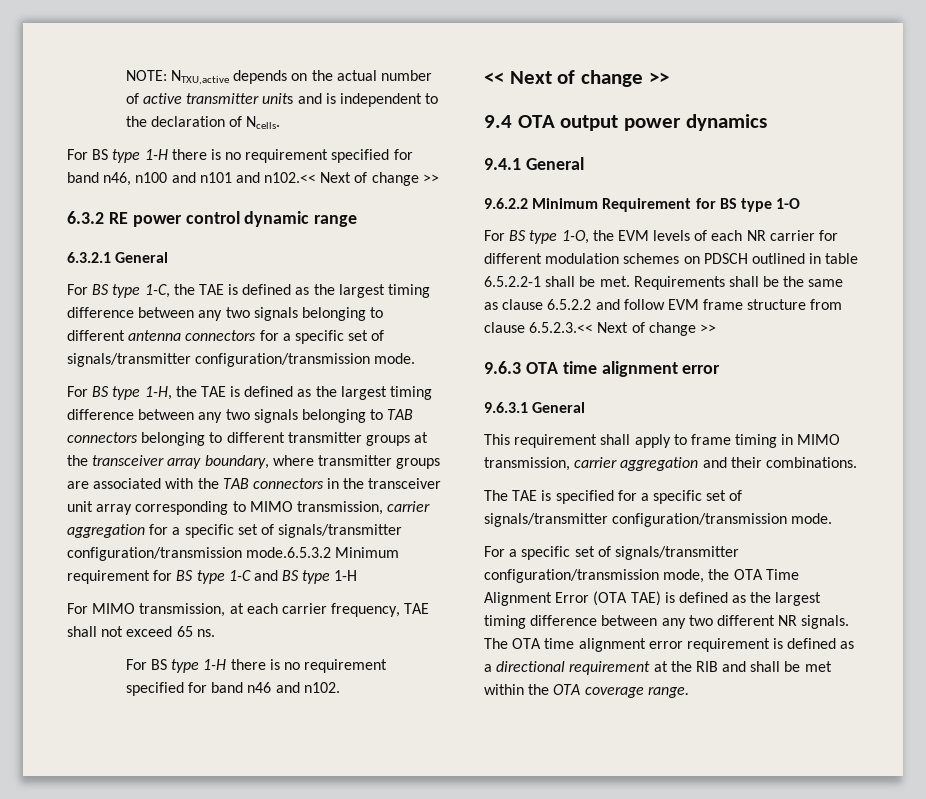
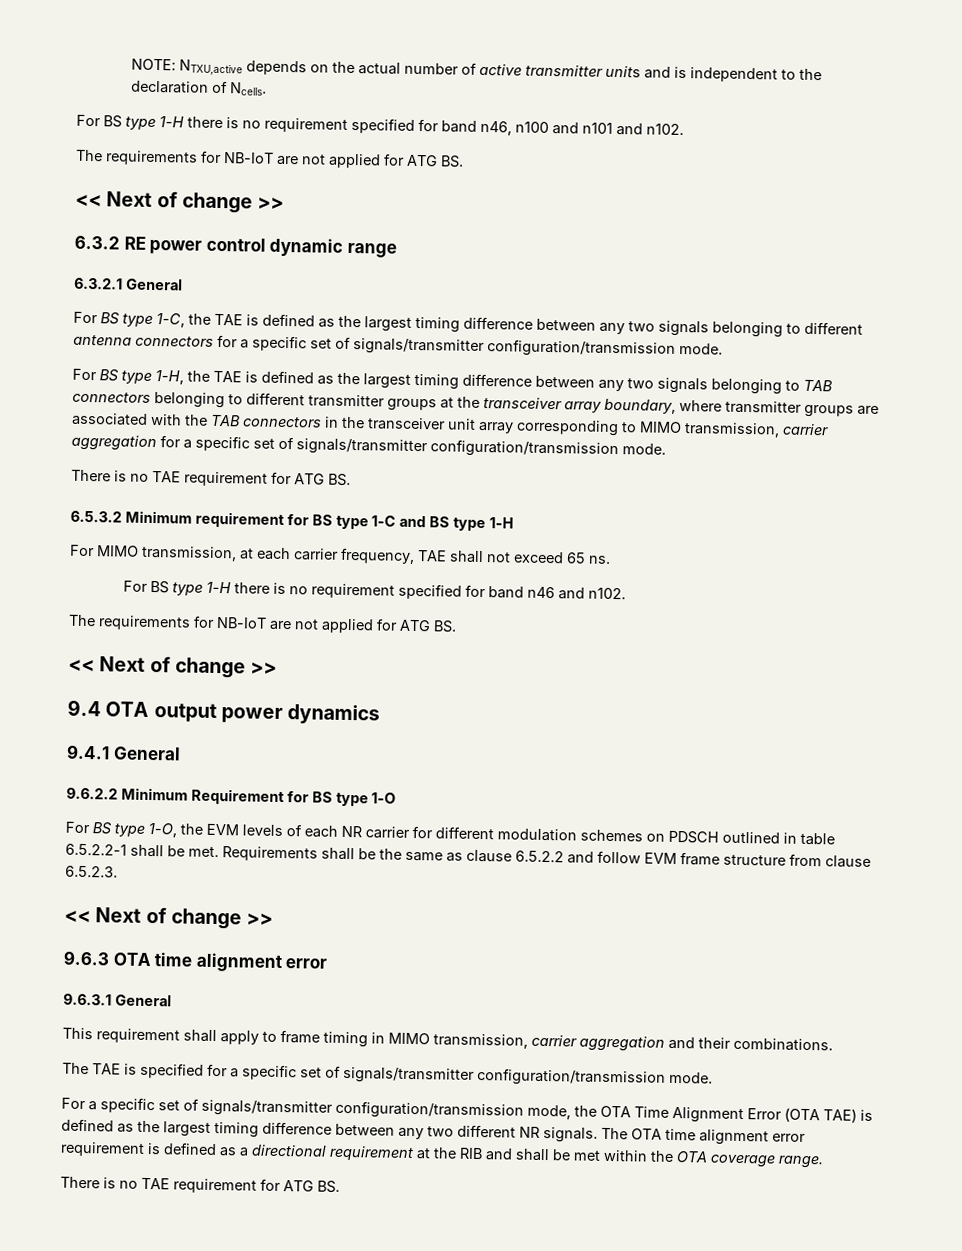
[264,172,317,183] n102.<< -> [646,123,684,136] [76,149,464,169] [75,194,102,207] n102. // The requirements for NB-IoT are not applied for ATG BS. // <<
[246,547,332,558] mode.6.5.3.2 -> [622,443,666,455] [71,469,351,487] [70,510,122,523] mode. // There is no TAE requirement for ATG BS. // 6.5.3.2
(340, 687) none -> [68,614,457,634] // The requirements for NB-IoT are not applied for ATG BS.
[529,322,594,333] 6.5.2.3.<< -> [65,865,118,878] [64,910,91,923] 6.5.2.3. // <<
(689, 692) none -> [60,1176,340,1194] // There is no TAE requirement for ATG BS.

